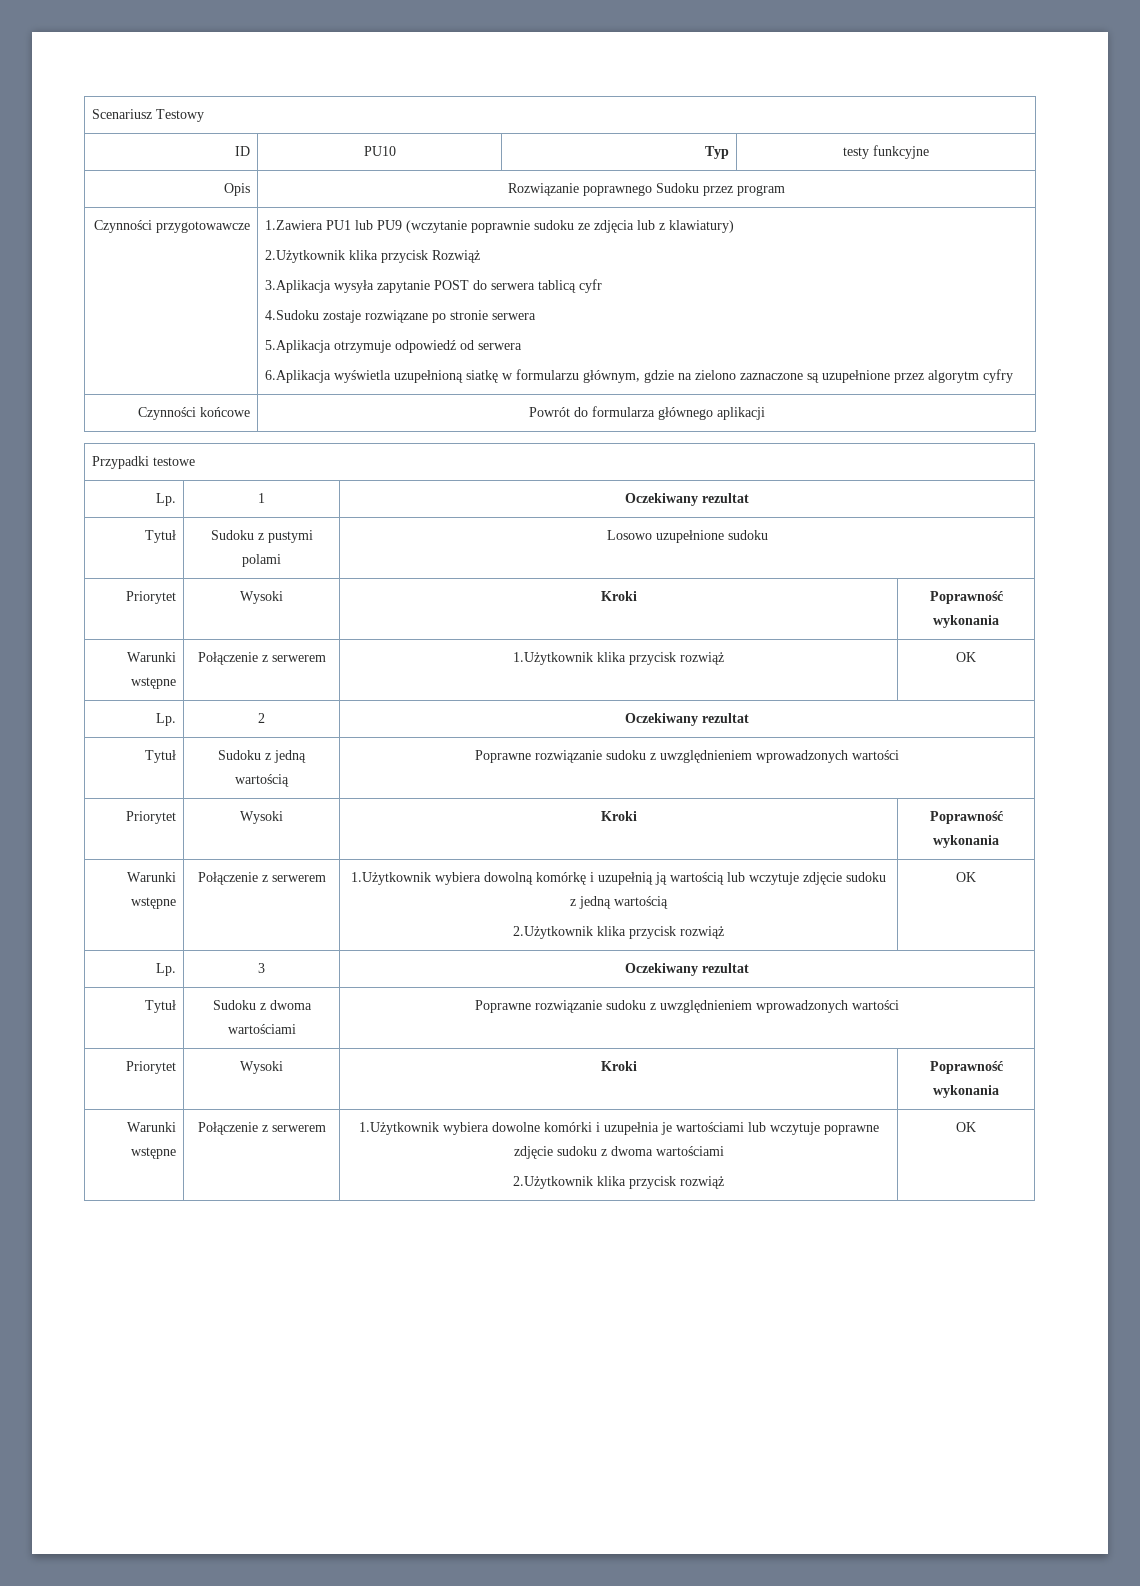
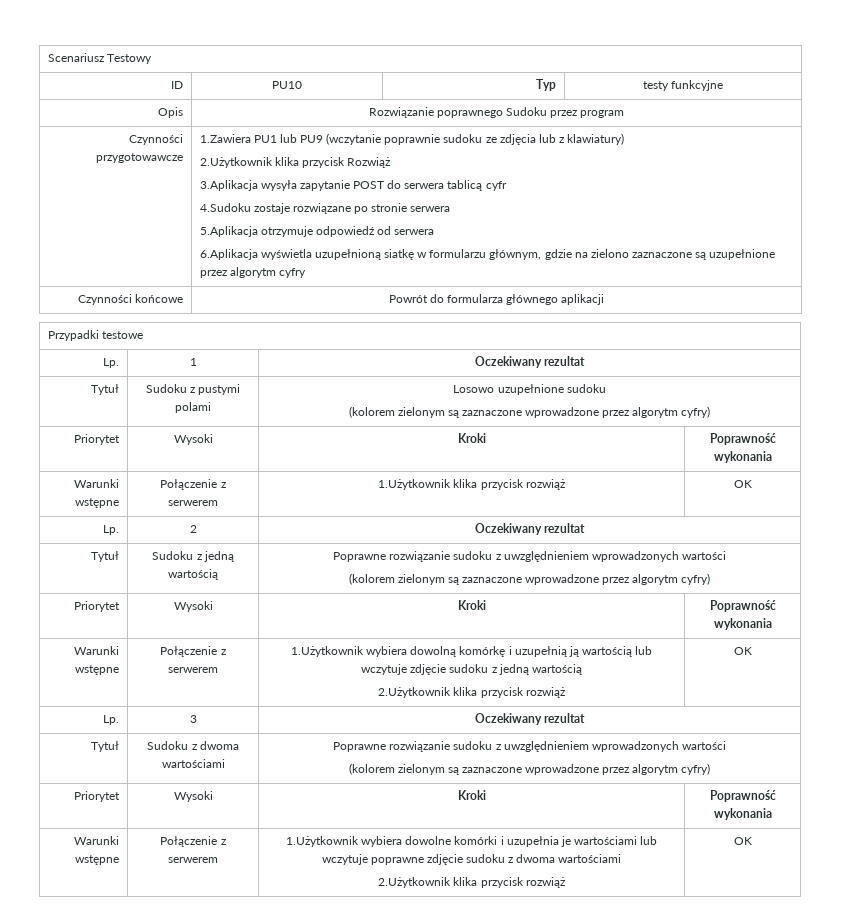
(768, 535) none -> [348,406,711,418] // (kolorem zielonym są zaznaczone wprowadzone przez algorytm cyfry)
(899, 755) none -> [348,573,711,585] // (kolorem zielonym są zaznaczone wprowadzone przez algorytm cyfry)
(899, 1005) none -> [348,763,711,775] // (kolorem zielonym są zaznaczone wprowadzone przez algorytm cyfry)

